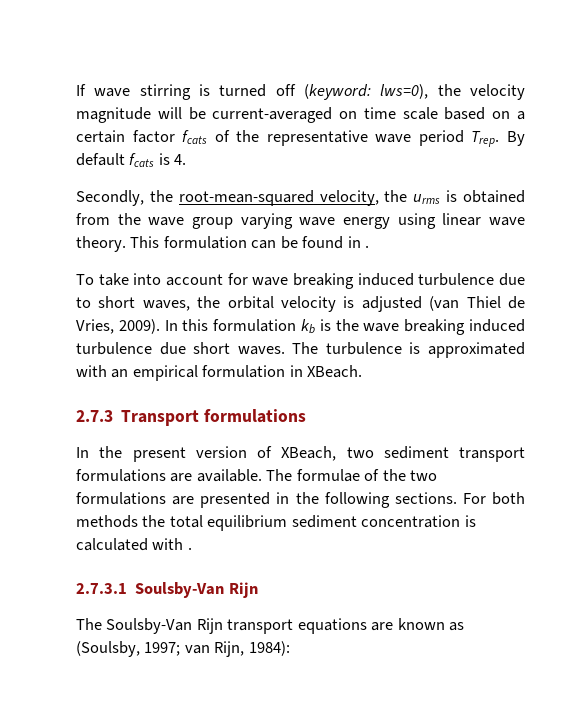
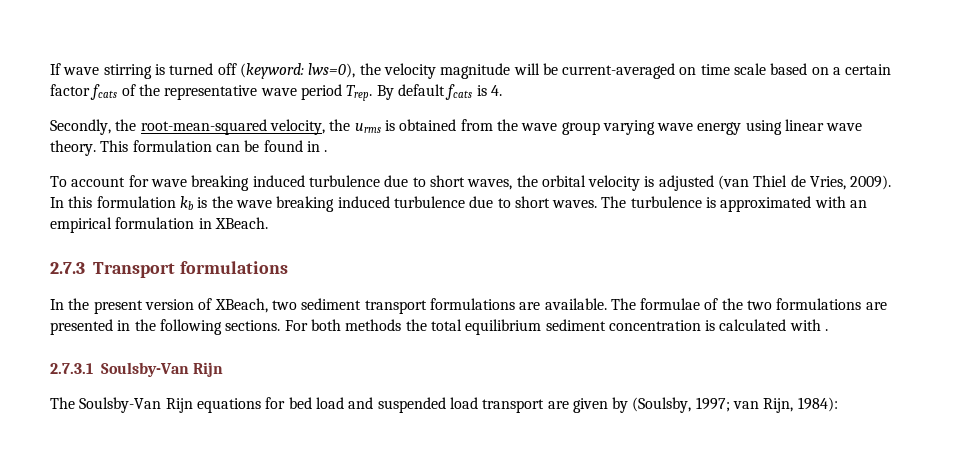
[98,273,162,286] take into -> (67, 181) none
(186, 348) none -> [497,198,511,208] to
[227,618,465,634] transport equations are known as -> [196,397,629,413] equations for bed load and suspended load transport are given by

